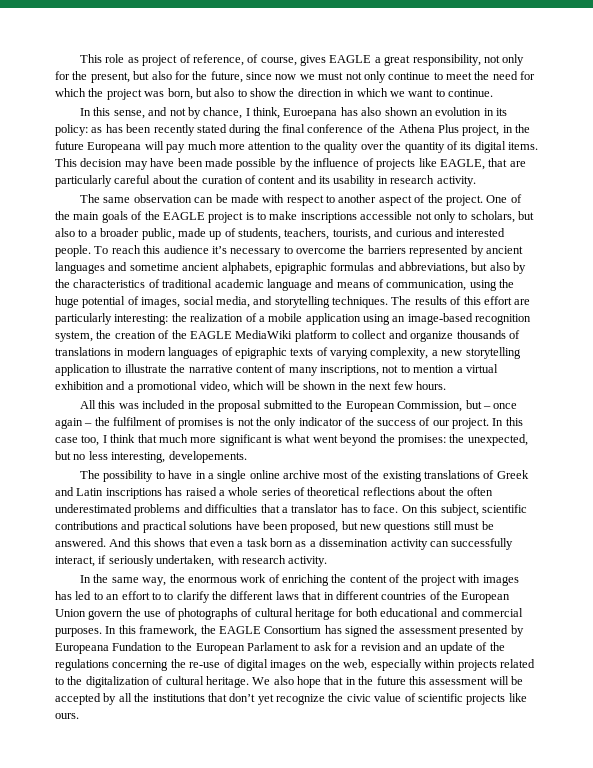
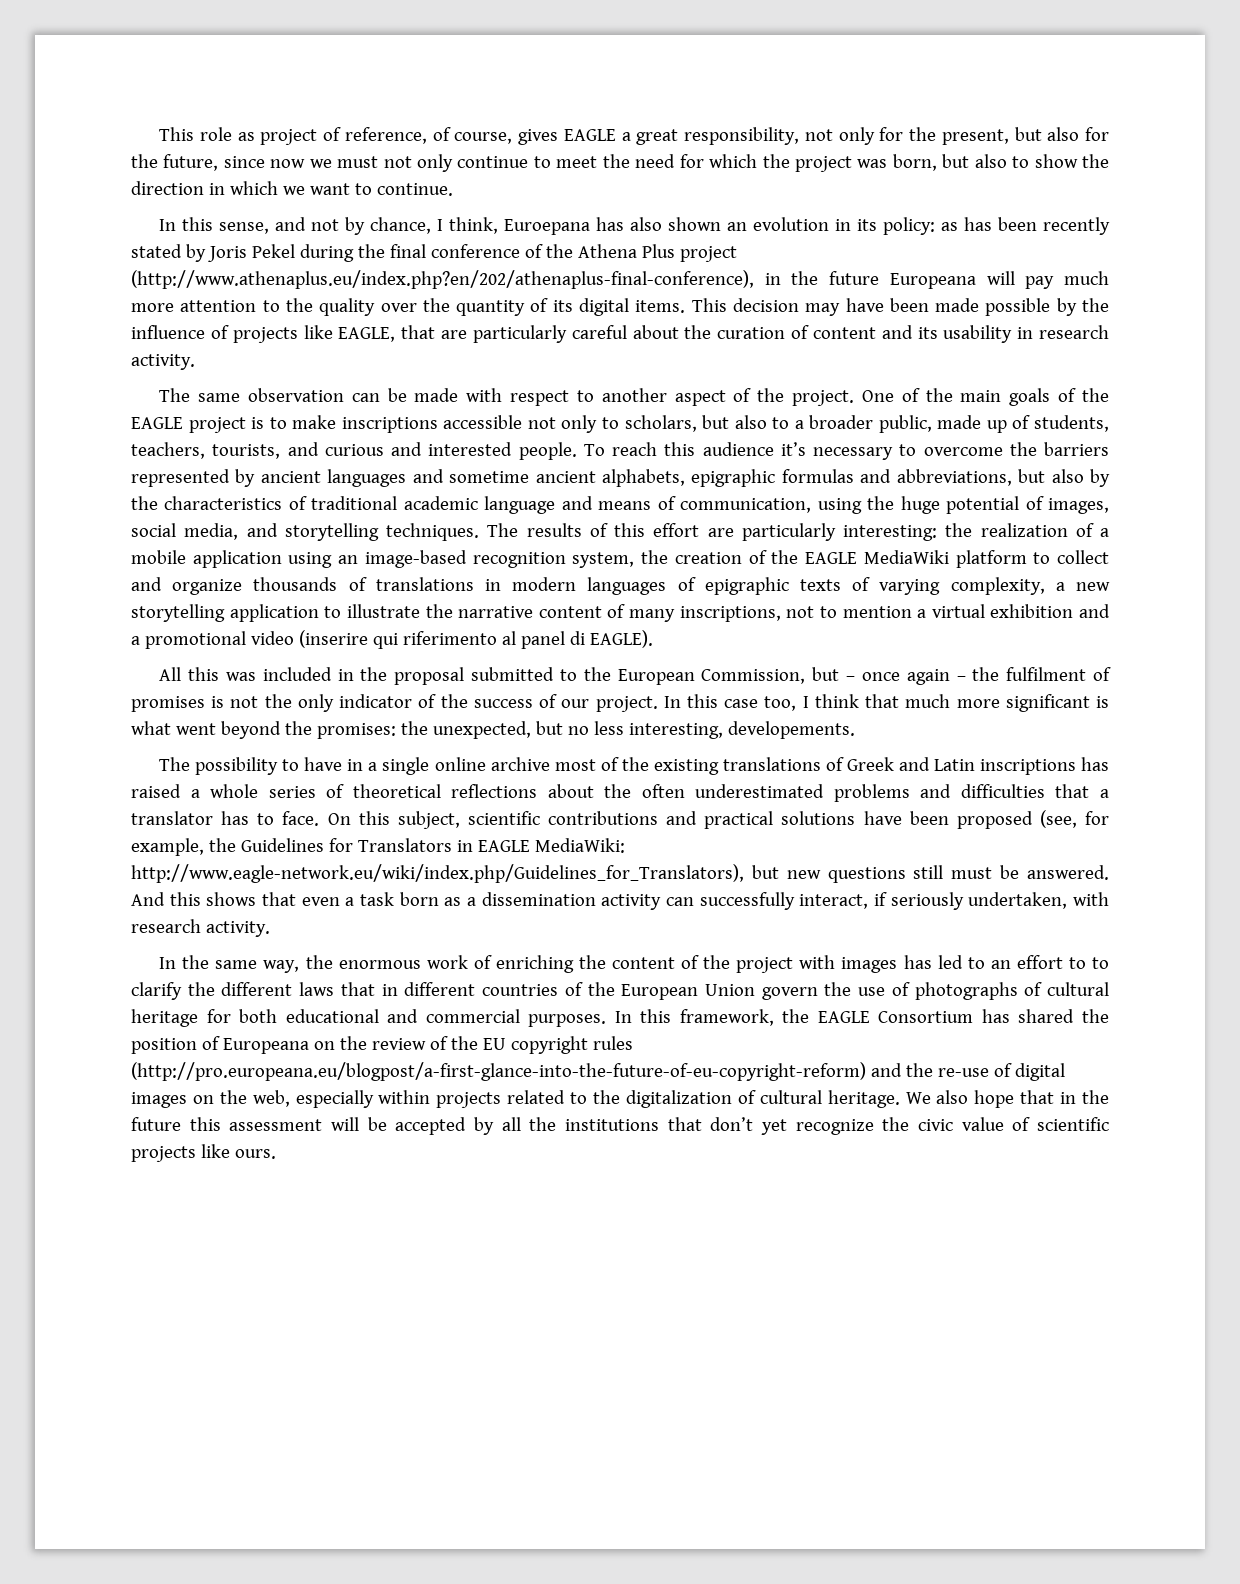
(227, 128) none -> [185,244,295,262] by Joris Pekel
[462,125,500,136] project, -> [679,246,737,262] [131,270,754,289] project (http://www.athenaplus.eu/index.php?en/202/athenaplus-final-conference),
[199,381,446,393] video, which will be shown in the next few hours. -> [250,630,653,649] video (inserire qui riferimento al panel di EAGLE).
[290,521,339,533] proposed, -> [956,810,1109,829] [131,838,625,856] [131,864,744,883] proposed (see, for example, the Guidelines for Translators in EAGLE MediaWiki: http://www.eagle-network.eu/wiki/index.php/Guidelines_for_Translators),
[345,625,524,637] [55,642,505,654] [55,659,169,671] signed the assessment presented by Europeana Fundation to the European Parlament to ask for a revision and an update of the regulations concerning -> [1018,1009,1109,1023] [131,1036,633,1054] [131,1062,902,1081] shared the position of Europeana on the review of the EU copyright rules (http://pro.europeana.eu/blogpost/a-first-glance-into-the-future-of-eu-copyright-reform) and

